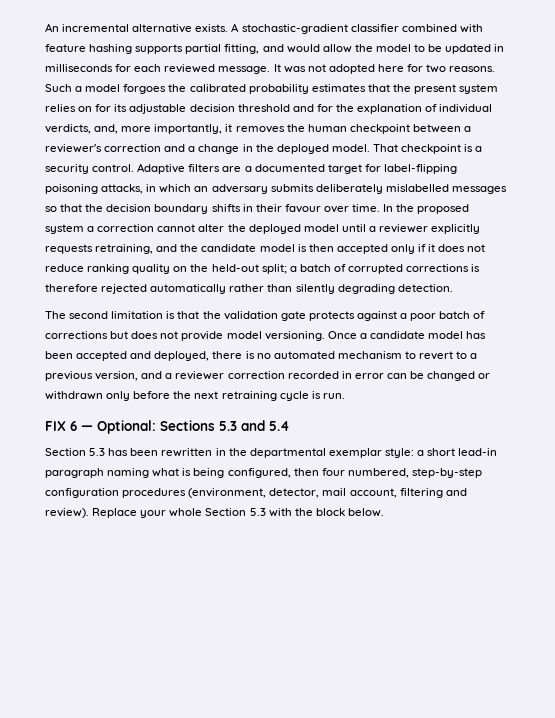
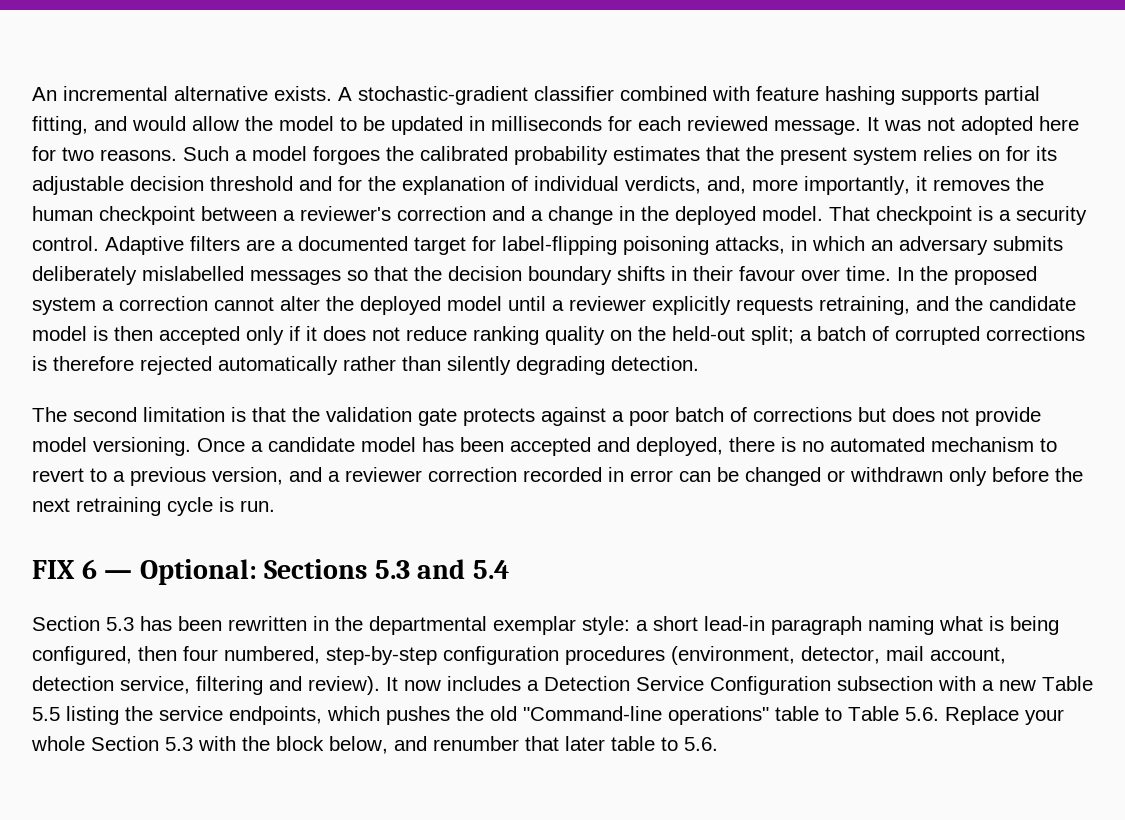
(397, 493) none -> [32,676,190,694] detection service,
(89, 513) none -> [386,676,1093,695] [32,706,939,725] It now includes a Detection Service Configuration subsection with a new Table 5.5 listing the service endpoints, which pushes the old "Command-line operations" table to Table 5.6.
[347,508,384,517] below. -> [329,736,718,754] below, and renumber that later table to 5.6.

